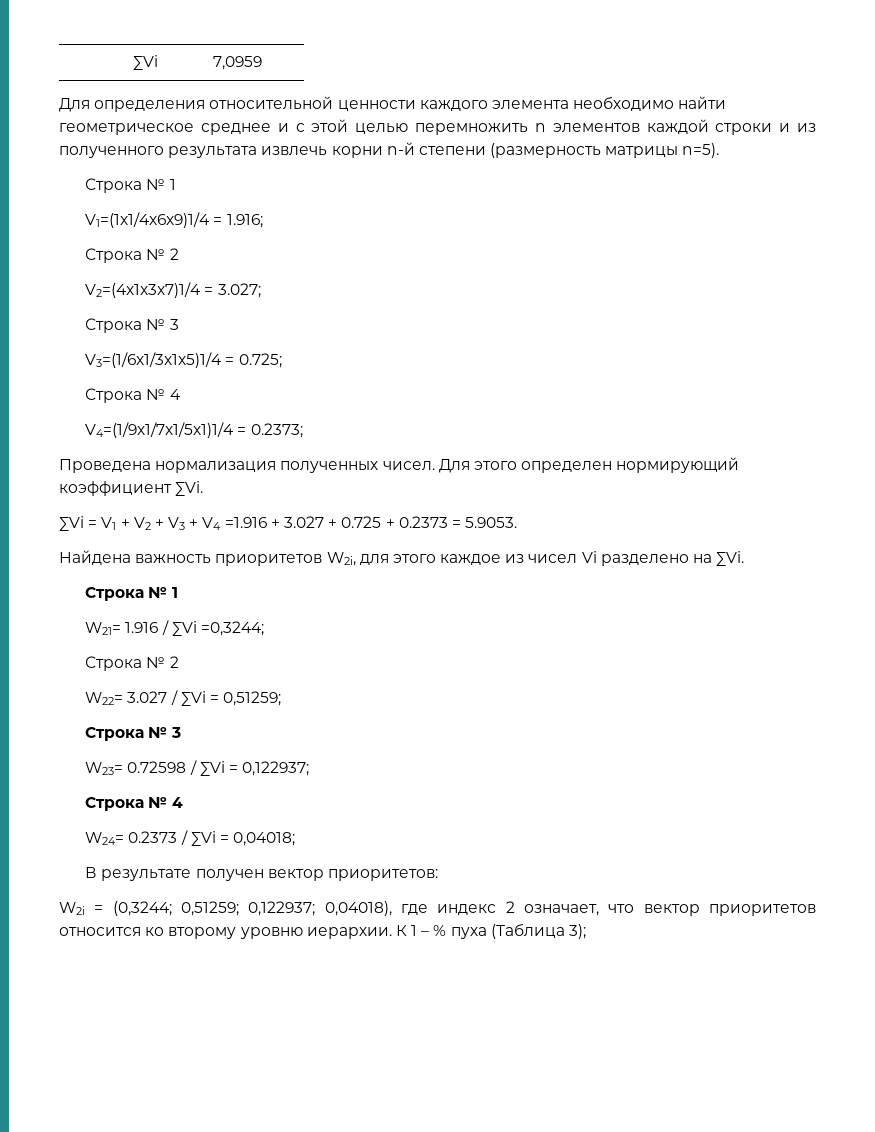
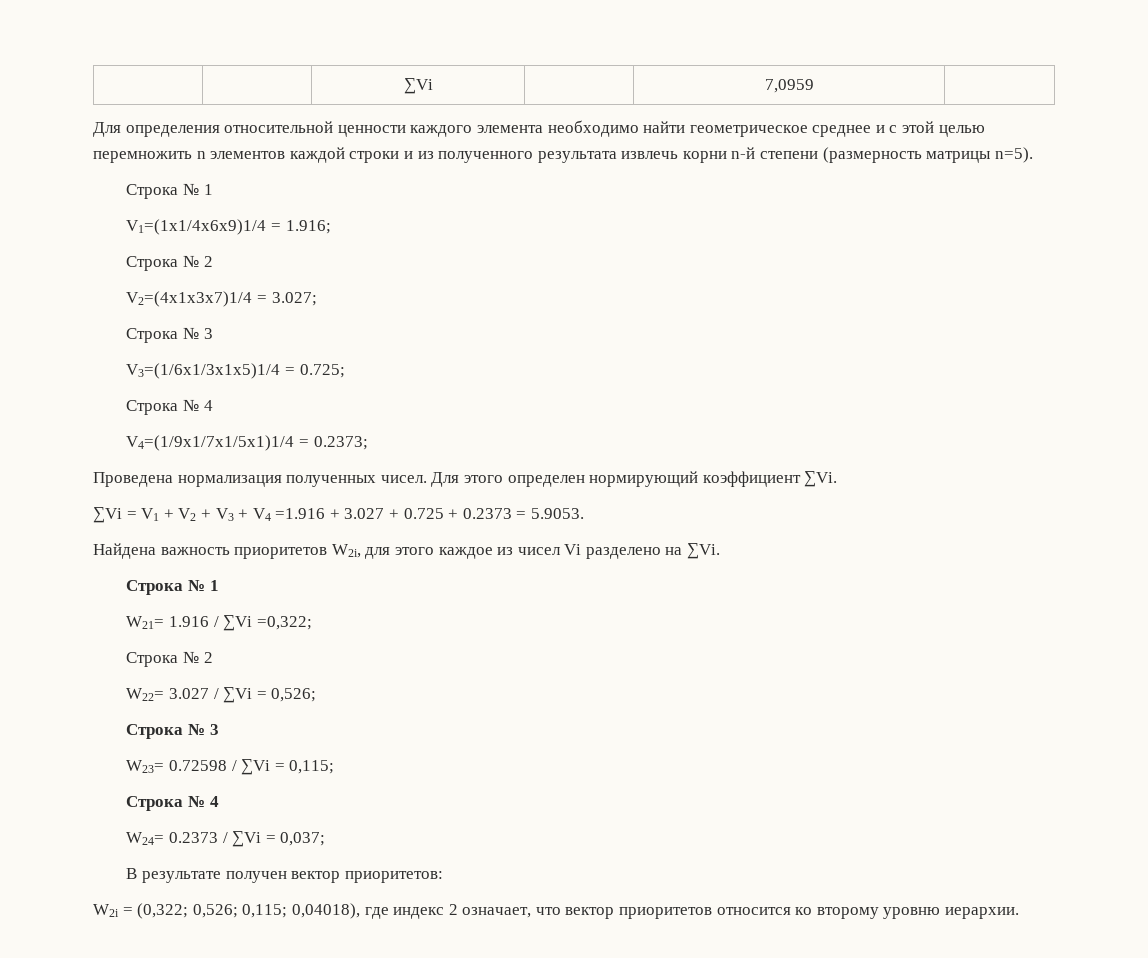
[201,621,265,636] =0,3244; -> [256,616,312,630] =0,322;
[223,691,282,706] 0,51259; -> [271,688,317,702] 0,526;
[242,761,310,776] 0,122937; -> [289,760,335,774] 0,115;
[233,832,296,846] 0,04018; -> [280,832,326,846] 0,037;
[112,901,316,916] (0,3244; 0,51259; 0,122937; -> [137,903,288,919] (0,322; 0,526; 0,115;
[395,923,587,939] К 1 – % пуха (Таблица 3); -> (1020, 913) none

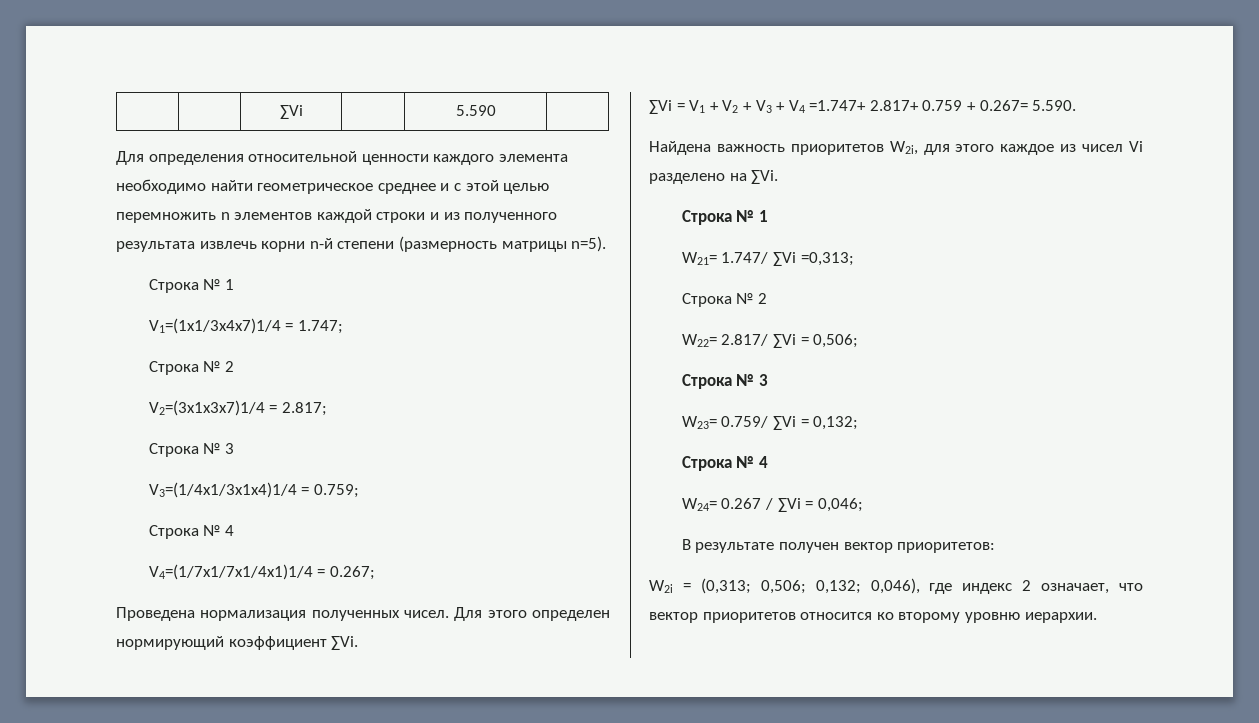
[764,79,814,93] 7,0959 -> [455,105,496,116] 5.590
[126,219,331,235] [126,255,213,271] [126,291,317,307] [126,327,213,343] [126,363,345,379] [126,399,213,415] [126,435,368,451] V1=(1x1/4x6x9)1/4 = 1.916; // Строка № 2 // V2=(4x1x3x7)1/4 = 3.027; // Строка № 3 // V3=(1/6x1/3x1x5)1/4 = 0.725; // Строка № 4 // V4=(1/9x1/7x1/5x1)1/4 = 0.2373; -> [148,318,343,334] [148,361,234,375] [148,400,327,416] [148,443,234,457] [148,482,359,498] [148,525,234,539] [148,564,375,580] V1=(1x1/3x4x7)1/4 = 1.747; // Строка № 2 // V2=(3x1x3x7)1/4 = 2.817; // Строка № 3 // V3=(1/4x1/3x1x4)1/4 = 0.759; // Строка № 4 // V4=(1/7x1/7x1/4x1)1/4 = 0.267;
[275,508,585,519] =1.916 + 3.027 + 0.725 + 0.2373 = 5.9053. -> [809,100,1077,111] =1.747+ 2.817+ 0.759 + 0.267= 5.590.
[169,615,312,631] 1.916 / ∑Vi =0,322; -> [721,252,854,266] 1.747/ ∑Vi =0,313;
[169,687,317,703] 3.027 / ∑Vi = 0,526; -> [721,334,859,348] 2.817/ ∑Vi = 0,506;
[169,759,335,775] 0.72598 / ∑Vi = 0,115; -> [721,416,859,430] 0.759/ ∑Vi = 0,132;
[169,831,326,847] 0.2373 / ∑Vi = 0,037; -> [721,498,863,512] 0.267 / ∑Vi = 0,046;
[137,903,360,919] (0,322; 0,526; 0,115; 0,04018), -> [700,578,920,594] (0,313; 0,506; 0,132; 0,046),

